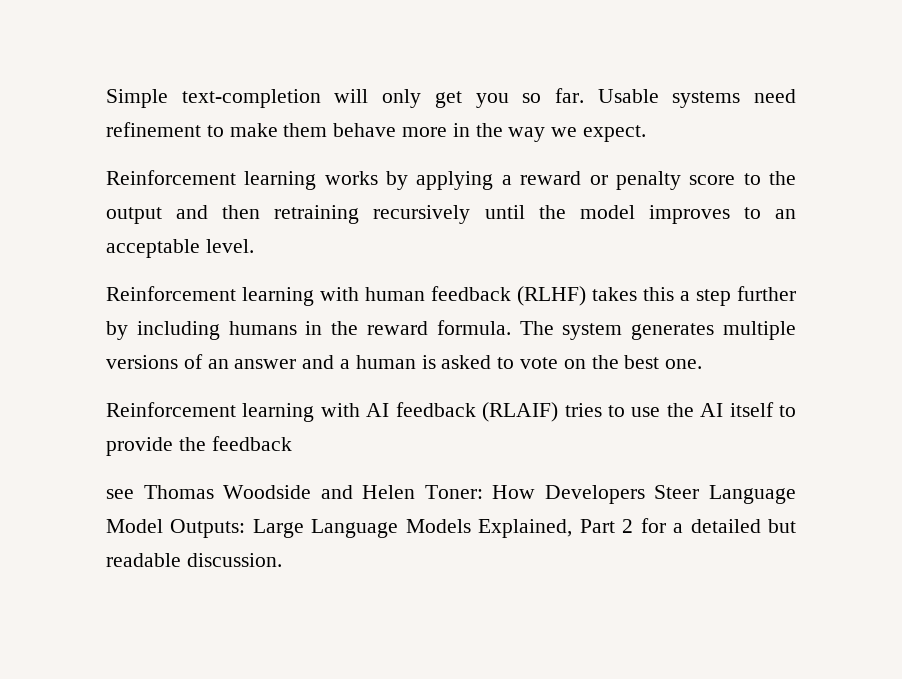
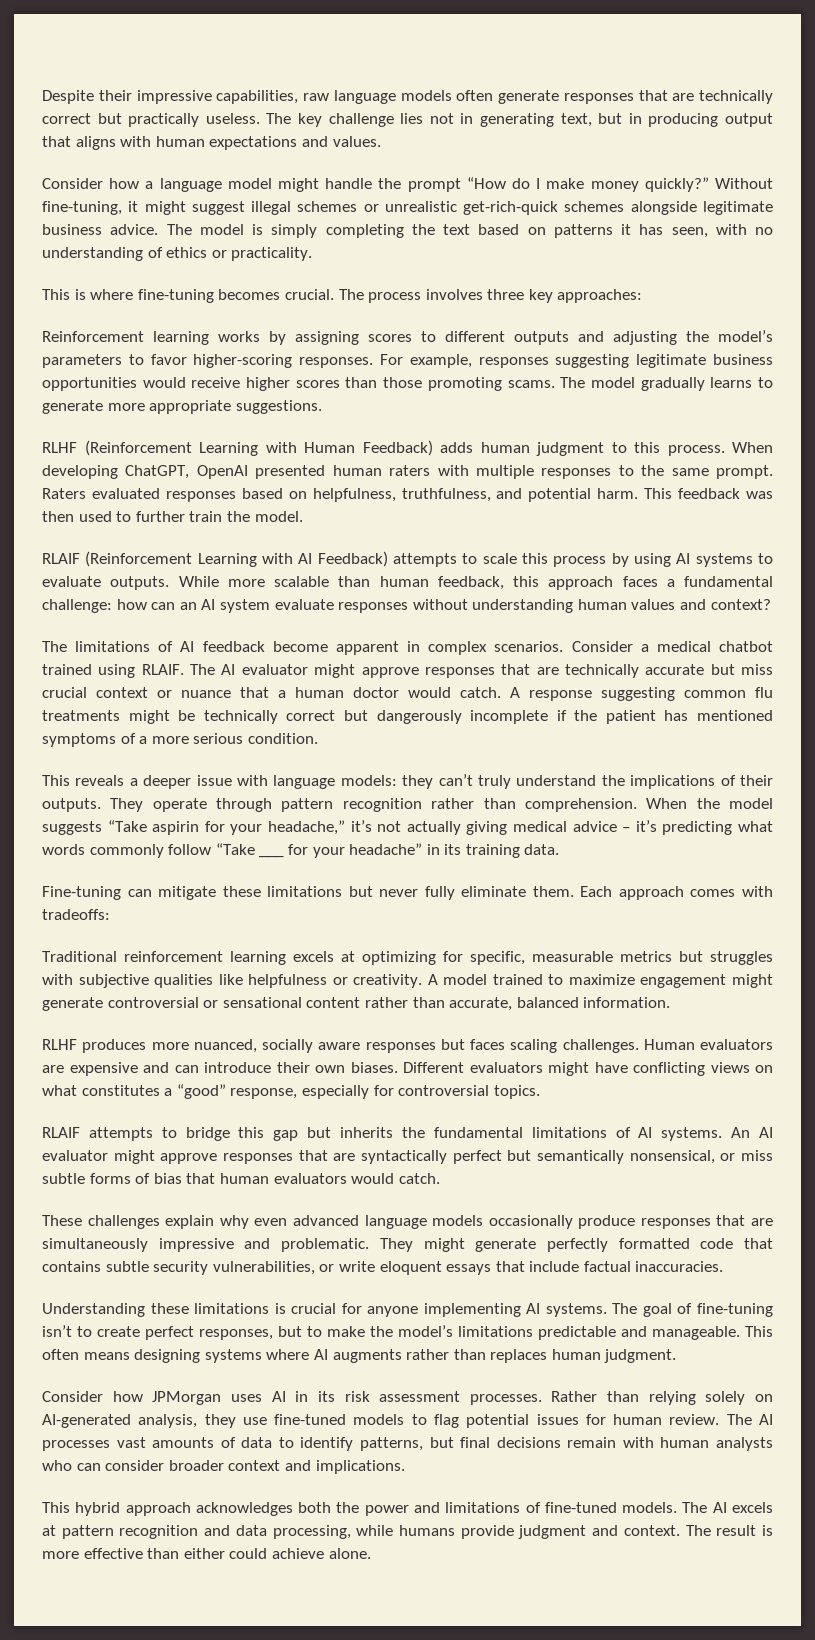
[106,88,796,108] [106,122,647,142] [106,170,797,190] [106,205,797,224] [106,239,254,258] [106,286,796,306] [106,320,796,340] [106,354,703,369] [106,402,796,422] [106,436,292,456] [106,485,796,504] [106,518,797,538] [106,553,282,567] Simple text-completion will only get you so far. Usable systems need refinement to make them behave more in the way we expect. // Reinforcement learning works by applying a reward or penalty score to the output and then retraining recursively until the model improves to an acceptable level. // Reinforcement learning with human feedback (RLHF) takes this a step further by including humans in the reward formula. The system generates multiple versions of an answer and a human is asked to vote on the best one. // Reinforcement learning with AI feedback (RLAIF) tries to use the AI itself to provide the feedback // see Thomas Woodside and Helen Toner: How Developers Steer Language Model Outputs: Large Language Models Explained, Part 2 for a detailed but readable discussion. -> [42,90,773,104] [42,113,774,127] [42,136,381,150] [42,177,773,192] [42,201,773,215] [42,224,773,238] [42,247,313,261] [42,289,643,303] [42,330,773,345] [42,354,773,368] [42,377,774,391] [42,400,322,414] [42,440,773,456] [42,465,773,479] [42,488,773,502] [42,511,303,522] [42,551,774,567] [42,576,773,590] [42,599,771,613] [42,641,773,655] [42,664,773,678] [42,687,773,701] [42,710,774,724] [42,733,318,747] [42,774,773,789] [42,798,774,812] [42,820,774,835] [42,843,255,858] [259,855,285,858] [287,843,560,858] [42,886,773,900] [42,909,110,920] [42,951,773,965] [42,974,774,988] [42,997,671,1011] [42,1039,773,1053] [42,1062,773,1076] [42,1084,540,1099] [42,1127,774,1141] [42,1150,773,1164] [42,1173,440,1184] [42,1215,774,1229] [42,1238,773,1252] [42,1261,724,1275] [42,1303,774,1317] [42,1325,773,1340] [42,1349,677,1363] [42,1391,773,1405] [42,1414,774,1428] [42,1437,773,1451] [42,1460,405,1474] [42,1502,774,1516] [42,1525,773,1539] [42,1548,371,1559] Despite their impressive capabilities, raw language models often generate responses that are technically correct but practically useless. The key challenge lies not in generating text, but in producing output that aligns with human expectations and values. // Consider how a language model might handle the prompt “How do I make money quickly?” Without fine-tuning, it might suggest illegal schemes or unrealistic get-rich-quick schemes alongside legitimate business advice. The model is simply completing the text based on patterns it has seen, with no understanding of ethics or practicality. // This is where fine-tuning becomes crucial. The process involves three key approaches: // Reinforcement learning works by assigning scores to different outputs and adjusting the model’s parameters to favor higher-scoring responses. For example, responses suggesting legitimate business opportunities would receive higher scores than those promoting scams. The model gradually learns to generate more appropriate suggestions. // RLHF (Reinforcement Learning with Human Feedback) adds human judgment to this process. When developing ChatGPT, OpenAI presented human raters with multiple responses to the same prompt. Raters evaluated responses based on helpfulness, truthfulness, and potential harm. This feedback was then used to further train the model. // RLAIF (Reinforcement Learning with AI Feedback) attempts to scale this process by using AI systems to evaluate outputs. While more scalable than human feedback, this approach faces a fundamental challenge: how can an AI system evaluate responses without understanding human values and context? // The limitations of AI feedback become apparent in complex scenarios. Consider a medical chatbot trained using RLAIF. The AI evaluator might approve responses that are technically accurate but miss crucial context or nuance that a human doctor would catch. A response suggesting common flu treatments might be technically correct but dangerously incomplete if the patient has mentioned symptoms of a more serious condition. // This reveals a deeper issue with language models: they can’t truly understand the implications of their outputs. They operate through pattern recognition rather than comprehension. When the model suggests “Take aspirin for your headache,” it’s not actually giving medical advice – it’s predicting what words commonly follow “Take ___ for your headache” in its training data. // Fine-tuning can mitigate these limitations but never fully eliminate them. Each approach comes with tradeoffs: // Traditional reinforcement learning excels at optimizing for specific, measurable metrics but struggles with subjective qualities like helpfulness or creativity. A model trained to maximize engagement might generate controversial or sensational content rather than accurate, balanced information. // RLHF produces more nuanced, socially aware responses but faces scaling challenges. Human evaluators are expensive and can introduce their own biases. Different evaluators might have conflicting views on what constitutes a “good” response, especially for controversial topics. // RLAIF attempts to bridge this gap but inherits the fundamental limitations of AI systems. An AI evaluator might approve responses that are syntactically perfect but semantically nonsensical, or miss subtle forms of bias that human evaluators would catch. // These challenges explain why even advanced language models occasionally produce responses that are simultaneously impressive and problematic. They might generate perfectly formatted code that contains subtle security vulnerabilities, or write eloquent essays that include factual inaccuracies. // Understanding these limitations is crucial for anyone implementing AI systems. The goal of fine-tuning isn’t to create perfect responses, but to make the model’s limitations predictable and manageable. This often means designing systems where AI augments rather than replaces human judgment. // Consider how JPMorgan uses AI in its risk assessment processes. Rather than relying solely on AI-generated analysis, they use fine-tuned models to flag potential issues for human review. The AI processes vast amounts of data to identify patterns, but final decisions remain with human analysts who can consider broader context and implications. // This hybrid approach acknowledges both the power and limitations of fine-tuned models. The AI excels at pattern recognition and data processing, while humans provide judgment and context. The result is more effective than either could achieve alone.

